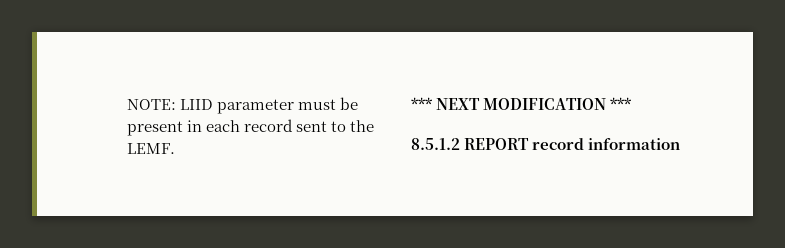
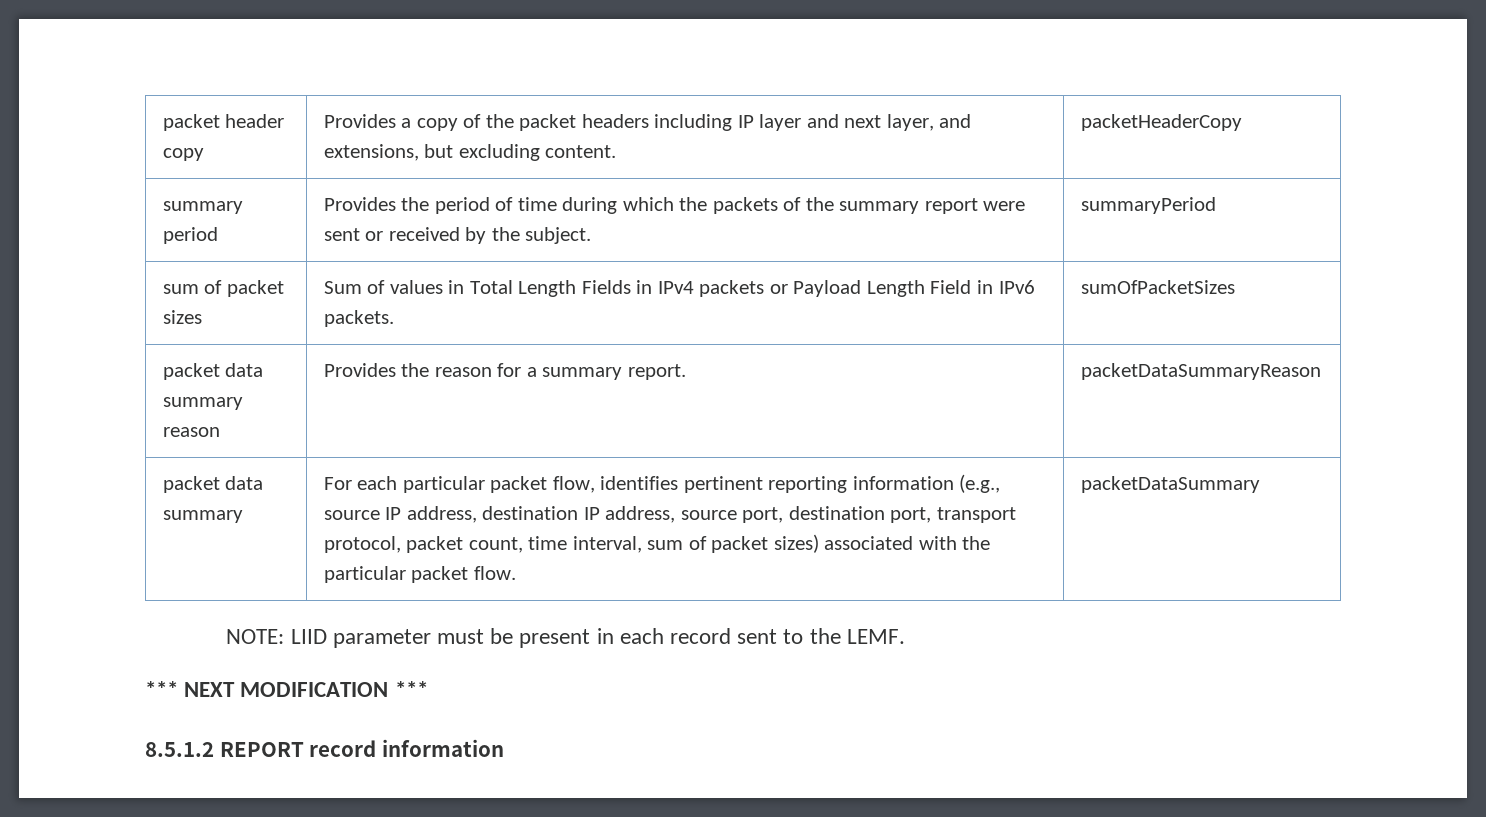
(126, 104) none -> [162,114,285,131] [162,148,204,161] [323,114,972,131] [323,144,617,161] [1080,114,1242,131] [162,201,243,214] [162,227,218,244] [323,197,1026,214] [323,227,592,244] [1080,197,1216,214] [162,280,284,297] [162,310,202,324] [323,280,1035,297] [323,310,394,327] [1080,280,1235,294] [162,363,264,380] [162,397,243,410] [162,427,220,437] [323,363,686,380] [1080,363,1321,380] [162,476,264,493] [162,510,243,523] [323,474,1001,493] [323,506,1016,523] [323,534,991,553] [323,566,516,583] [1080,476,1260,493] packet header copy | Provides a copy of the packet headers including IP layer and next layer, and extensions, but excluding content. | packetHeaderCopy // summary period | Provides the period of time during which the packets of the summary report were sent or received by the subject. | summaryPeriod // sum of packet sizes | Sum of values in Total Length Fields in IPv4 packets or Payload Length Field in IPv6 packets. | sumOfPacketSizes // packet data summary reason | Provides the reason for a summary report. | packetDataSummaryReason // packet data summary | For each particular packet flow, identifies pertinent reporting information (e.g., source IP address, destination IP address, source port, destination port, transport protocol, packet count, time interval, sum of packet sizes) associated with the particular packet flow. | packetDataSummary //

